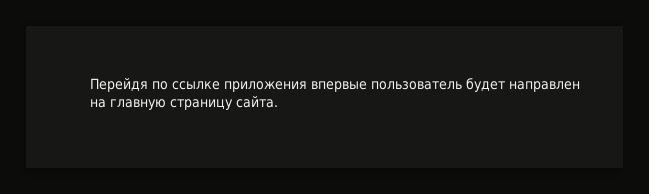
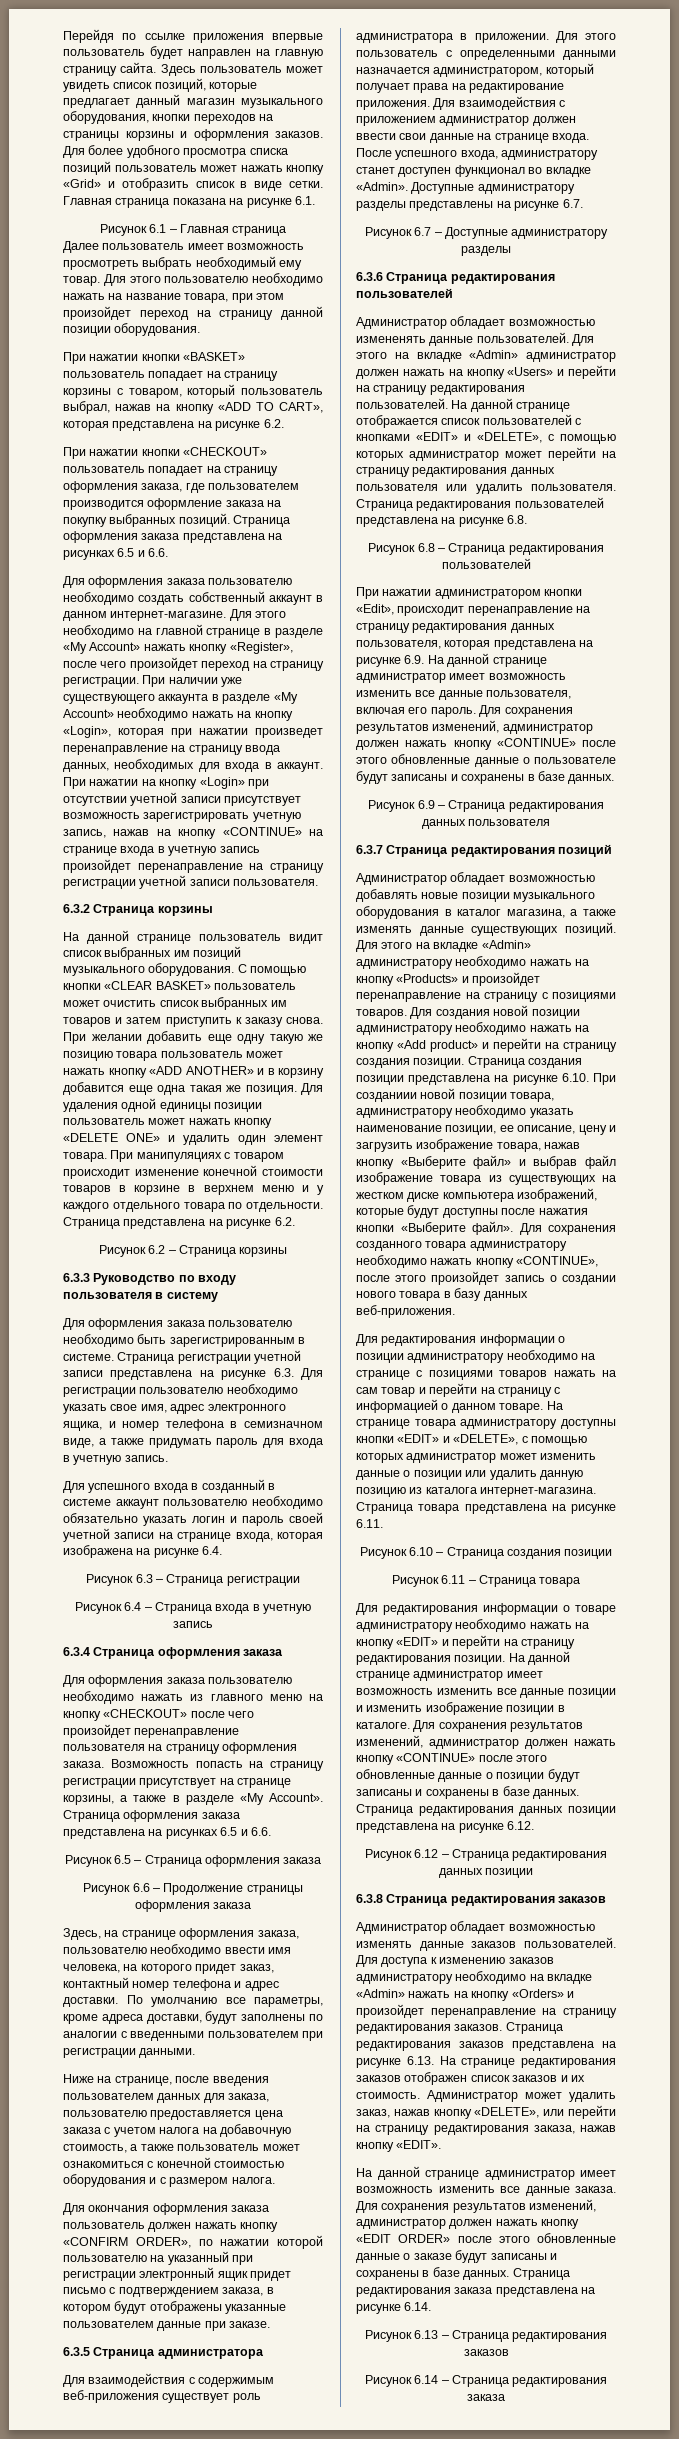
(278, 102) none -> [160,64,323,76] [63,78,258,92] [63,94,323,108] [63,111,274,124] [63,129,323,141] [63,145,288,158] [63,161,324,175] [63,178,323,191] [63,196,315,208] [99,224,287,236] [63,241,305,253] [63,256,303,270] [63,273,323,286] [63,293,284,303] [63,306,323,320] [63,323,201,336] [63,352,246,364] [63,371,279,381] [63,384,323,398] [63,401,323,414] [63,419,284,431] [63,447,268,459] [63,466,279,476] [63,481,300,493] [63,498,282,510] [63,513,291,527] [63,531,283,543] [63,548,169,560] [63,576,293,588] [63,591,323,605] [63,609,287,621] [63,624,323,638] [63,642,293,654] [63,657,324,671] [63,675,243,687] [63,692,298,704] [63,708,293,721] [63,726,323,738] [63,745,281,755] [63,759,323,772] [63,777,269,789] [63,792,302,806] [63,812,301,822] [63,827,323,839] [63,846,260,856] [63,859,324,873] [63,875,319,889] [63,904,213,916] [63,930,323,944] [63,946,242,960] [63,963,307,976] [63,981,297,990] [63,997,287,1010] [63,1017,323,1027] [63,1031,323,1044] [63,1051,284,1061] [63,1066,324,1078] [63,1082,323,1095] [63,1098,263,1112] [63,1118,273,1128] [63,1133,323,1145] [63,1150,284,1162] [63,1165,323,1179] [63,1185,324,1195] [63,1202,323,1212] [63,1217,295,1229] [98,1245,288,1257] [63,1273,237,1285] [63,1292,218,1302] [63,1318,293,1330] [63,1334,306,1347] [63,1350,302,1364] [63,1368,323,1380] [63,1384,298,1397] [63,1404,286,1414] [63,1419,323,1431] [63,1438,323,1448] [63,1455,168,1465] [63,1479,275,1493] [63,1496,323,1509] [63,1512,323,1526] [63,1528,323,1542] [63,1545,223,1558] [86,1574,300,1586] [74,1602,312,1614] [173,1621,213,1628] [63,1647,284,1659] [63,1675,293,1687] [63,1691,323,1704] [63,1709,255,1721] [63,1724,240,1738] [63,1742,298,1754] [63,1759,324,1771] [63,1778,292,1788] [63,1793,323,1805] [63,1810,240,1822] [63,1827,271,1839] [64,1855,322,1867] [83,1883,303,1895] [134,1900,252,1912] [63,1928,299,1940] [63,1944,292,1957] [63,1964,274,1974] [63,1977,279,1991] [63,1995,323,2007] [63,2011,323,2024] [63,2031,323,2041] [63,2048,196,2058] [63,2074,269,2086] [63,2093,270,2103] [63,2110,283,2120] [63,2124,291,2137] [63,2144,300,2153] [63,2157,285,2168] [63,2174,275,2187] [63,2203,270,2215] [63,2222,279,2232] [63,2235,323,2249] [63,2251,254,2265] [63,2267,292,2281] [63,2287,274,2297] [63,2301,287,2314] [63,2321,271,2331] [63,2347,264,2359] [63,2373,275,2387] [63,2390,261,2403] [356,31,616,43] [356,50,616,60] [356,63,594,77] [356,83,565,93] [356,96,566,110] [356,116,576,126] [356,133,589,143] [356,148,599,160] [356,165,591,177] [356,182,575,194] [356,199,583,211] [364,227,609,239] [461,246,511,256] [356,272,555,284] [356,288,453,298] [356,316,595,329] [356,332,595,346] [356,350,616,362] [356,365,616,379] [356,385,525,395] [356,398,571,412] [356,414,582,428] [356,432,616,444] [356,447,616,461] [356,467,555,477] [356,484,616,494] [356,497,604,511] [356,515,528,527] [368,543,604,555] [441,558,531,569] [356,587,583,599] [356,604,591,616] [356,623,555,633] [356,640,594,650] [356,653,547,667] [356,673,566,683] [356,690,572,700] [356,705,573,717] [356,720,593,734] [356,738,616,750] [356,754,616,767] [356,771,615,784] [368,800,604,812] [421,819,551,829] [356,844,613,857] [356,872,595,885] [356,889,596,902] [356,906,616,919] [356,922,616,936] [356,940,531,952] [356,956,590,969] [356,972,541,986] [356,992,616,1002] [356,1005,580,1019] [356,1022,590,1035] [356,1038,617,1052] [356,1056,583,1068] [356,1073,616,1085] [356,1088,555,1102] [356,1105,574,1118] [356,1125,616,1135] [356,1139,581,1152] [356,1155,616,1169] [356,1172,616,1185] [356,1188,598,1202] [356,1205,588,1218] [356,1221,616,1235] [356,1241,567,1251] [356,1255,599,1268] [356,1271,616,1285] [356,1288,528,1301] [356,1305,455,1318] [356,1334,566,1346] [356,1350,596,1363] [356,1370,616,1380] [356,1383,561,1397] [356,1399,563,1413] [356,1419,616,1429] [356,1434,587,1446] [356,1453,597,1463] [356,1470,583,1480] [356,1487,597,1497] [356,1502,616,1514] [356,1519,383,1528] [359,1547,613,1559] [391,1575,581,1587] [356,1603,616,1615] [356,1619,590,1632] [356,1635,575,1649] [356,1651,571,1665] [356,1671,543,1681] [356,1688,616,1698] [356,1702,565,1715] [356,1720,584,1732] [356,1735,616,1749] [356,1753,548,1765] [356,1769,580,1782] [356,1786,579,1799] [356,1804,616,1816] [356,1821,535,1833] [364,1849,608,1861] [438,1868,534,1878] [356,1894,607,1906] [356,1921,595,1934] [356,1937,616,1951] [356,1955,554,1967] [356,1971,593,1984] [356,1989,574,2001] [356,2004,617,2018] [356,2022,563,2034] [356,2041,616,2051] [356,2056,616,2068] [356,2072,585,2085] [356,2090,616,2102] [356,2105,616,2119] [356,2125,616,2135] [356,2140,442,2152] [356,2166,616,2180] [356,2186,616,2196] [356,2199,597,2213] [356,2219,580,2229] [356,2233,616,2243] [356,2250,557,2263] [356,2267,570,2280] [356,2287,596,2297] [356,2302,432,2314] [364,2330,608,2342] [463,2349,509,2356] [364,2375,608,2387] [467,2394,505,2401] Здесь пользователь может увидеть список позиций, которые предлагает данный магазин музыкального оборудования, кнопки переходов на страницы корзины и оформления заказов. Для более удобного просмотра списка позиций пользователь может нажать кнопку «Grid» и отобразить список в виде сетки. Главная страница показана на рисунке 6.1. // Рисунок 6.1 – Главная страница // Далее пользователь имеет возможность просмотреть выбрать необходимый ему товар. Для этого пользователю необходимо нажать на название товара, при этом произойдет переход на страницу данной позиции оборудования. // При нажатии кнопки «BASKET» пользователь попадает на страницу корзины с товаром, который пользователь выбрал, нажав на кнопку «ADD TO CART», которая представлена на рисунке 6.2. // При нажатии кнопки «CHECKOUT» пользователь попадает на страницу оформления заказа, где пользователем производится оформление заказа на покупку выбранных позиций. Страница оформления заказа представлена на рисунках 6.5 и 6.6. // Для оформления заказа пользователю необходимо создать собственный аккаунт в данном интернет-магазине. Для этого необходимо на главной странице в разделе «My Account» нажать кнопку «Register», после чего произойдет переход на страницу регистрации. При наличии уже существующего аккаунта в разделе «My Account» необходимо нажать на кнопку «Login», которая при нажатии произведет перенаправление на страницу ввода данных, необходимых для входа в аккаунт. При нажатии на кнопку «Login» при отсутствии учетной записи присутствует возможность зарегистрировать учетную запись, нажав на кнопку «CONTINUE» на странице входа в учетную запись произойдет перенаправление на страницу регистрации учетной записи пользователя. // 6.3.2 Страница корзины // На данной странице пользователь видит список выбранных им позиций музыкального оборудования. С помощью кнопки «CLEAR BASKET» пользователь может очистить список выбранных им товаров и затем приступить к заказу снова. При желании добавить еще одну такую же позицию товара пользователь может нажать кнопку «ADD ANOTHER» и в корзину добавится еще одна такая же позиция. Для удаления одной единицы позиции пользователь может нажать кнопку «DELETE ONE» и удалить один элемент товара. При манипуляциях с товаром происходит изменение конечной стоимости товаров в корзине в верхнем меню и у каждого отдельного товара по отдельности. Страница представлена на рисунке 6.2. // Рисунок 6.2 – Страница корзины // 6.3.3 Руководство по входу пользователя в систему // Для оформления заказа пользователю необходимо быть зарегистрированным в системе. Страница регистрации учетной записи представлена на рисунке 6.3. Для регистрации пользователю необходимо указать свое имя, адрес электронного ящика, и номер телефона в семизначном виде, а также придумать пароль для входа в учетную запись. // Для успешного входа в созданный в системе аккаунт пользователю необходимо обязательно указать логин и пароль своей учетной записи на странице входа, которая изображена на рисунке 6.4. // Рисунок 6.3 – Страница регистрации // Рисунок 6.4 – Страница входа в учетную запись // 6.3.4 Страница оформления заказа // Для оформления заказа пользователю необходимо нажать из главного меню на кнопку «CHECKOUT» после чего произойдет перенаправление пользователя на страницу оформления заказа. Возможность попасть на страницу регистрации присутствует на странице корзины, а также в разделе «My Account». Страница оформления заказа представлена на рисунках 6.5 и 6.6. // Рисунок 6.5 – Страница оформления заказа // Рисунок 6.6 – Продолжение страницы оформления заказа // Здесь, на странице оформления заказа, пользователю необходимо ввести имя человека, на которого придет заказ, контактный номер телефона и адрес доставки. По умолчанию все параметры, кроме адреса доставки, будут заполнены по аналогии с введенными пользователем при регистрации данными. // Ниже на странице, после введения пользователем данных для заказа, пользователю предоставляется цена заказа с учетом налога на добавочную стоимость, а также пользователь может ознакомиться с конечной стоимостью оборудования и с размером налога. // Для окончания оформления заказа пользователь должен нажать кнопку «CONFIRM ORDER», по нажатии которой пользователю на указанный при регистрации электронный ящик придет письмо с подтверждением заказа, в котором будут отображены указанные пользователем данные при заказе. // 6.3.5 Страница администратора // Для взаимодействия с содержимым веб-приложения существует роль администратора в приложении. Для этого пользователь с определенными данными назначается администратором, который получает права на редактирование приложения. Для взаимодействия с приложением администратор должен ввести свои данные на странице входа. После успешного входа, администратору станет доступен функционал во вкладке «Admin». Доступные администратору разделы представлены на рисунке 6.7. // Рисунок 6.7 – Доступные администратору разделы // 6.3.6 Страница редактирования пользователей // Администратор обладает возможностью измененять данные пользователей. Для этого на вкладке «Admin» администратор должен нажать на кнопку «Users» и перейти на страницу редактирования пользователей. На данной странице отображается список пользователей с кнопками «EDIT» и «DELETE», с помощью которых администратор может перейти на страницу редактирования данных пользователя или удалить пользователя. Страница редактирования пользователей представлена на рисунке 6.8. // Рисунок 6.8 – Страница редактирования пользователей // При нажатии администратором кнопки «Edit», происходит перенаправление на страницу редактирования данных пользователя, которая представлена на рисунке 6.9. На данной странице администратор имеет возможность изменить все данные пользователя, включая его пароль. Для сохранения результатов изменений, администратор должен нажать кнопку «CONTINUE» после этого обновленные данные о пользователе будут записаны и сохранены в базе данных. // Рисунок 6.9 – Страница редактирования данных пользователя // 6.3.7 Страница редактирования позиций // Администратор обладает возможностью добавлять новые позиции музыкального оборудования в каталог магазина, а также изменять данные существующих позиций. Для этого на вкладке «Admin» администратору необходимо нажать на кнопку «Products» и произойдет перенаправление на страницу с позициями товаров. Для создания новой позиции администратору необходимо нажать на кнопку «Add product» и перейти на страницу создания позиции. Страница создания позиции представлена на рисунке 6.10. При созданиии новой позиции товара, администратору необходимо указать наименование позиции, ее описание, цену и загрузить изображение товара, нажав кнопку «Выберите файл» и выбрав файл изображение товара из существующих на жестком диске компьютера изображений, которые будут доступны после нажатия кнопки «Выберите файл». Для сохранения созданного товара администратору необходимо нажать кнопку «CONTINUE», после этого произойдет запись о создании нового товара в базу данных веб-приложения. // Для редактирования информации о позиции администратору необходимо на странице с позициями товаров нажать на сам товар и перейти на страницу с информацией о данном товаре. На странице товара администратору доступны кнопки «EDIT» и «DELETE», с помощью которых администратор может изменить данные о позиции или удалить данную позицию из каталога интернет-магазина. Страница товара представлена на рисунке 6.11. // Рисунок 6.10 – Страница создания позиции // Рисунок 6.11 – Страница товара // Для редактирования информации о товаре администратору необходимо нажать на кнопку «EDIT» и перейти на страницу редактирования позиции. На данной странице администратор имеет возможность изменить все данные позиции и изменить изображение позиции в каталоге. Для сохранения результатов изменений, администратор должен нажать кнопку «CONTINUE» после этого обновленные данные о позиции будут записаны и сохранены в базе данных. Страница редактирования данных позиции представлена на рисунке 6.12. // Рисунок 6.12 – Страница редактирования данных позиции // 6.3.8 Страница редактирования заказов // Администратор обладает возможностью изменять данные заказов пользователей. Для доступа к изменению заказов администратору необходимо на вкладке «Admin» нажать на кнопку «Orders» и произойдет перенаправление на страницу редактирования заказов. Страница редактирования заказов представлена на рисунке 6.13. На странице редактирования заказов отображен список заказов и их стоимость. Администратор может удалить заказ, нажав кнопку «DELETE», или перейти на страницу редактирования заказа, нажав кнопку «EDIT». // На данной странице администратор имеет возможность изменить все данные заказа. Для сохранения результатов изменений, администратор должен нажать кнопку «EDIT ORDER» после этого обновленные данные о заказе будут записаны и сохранены в базе данных. Страница редактирования заказа представлена на рисунке 6.14. // Рисунок 6.13 – Страница редактирования заказов // Рисунок 6.14 – Страница редактирования заказа

